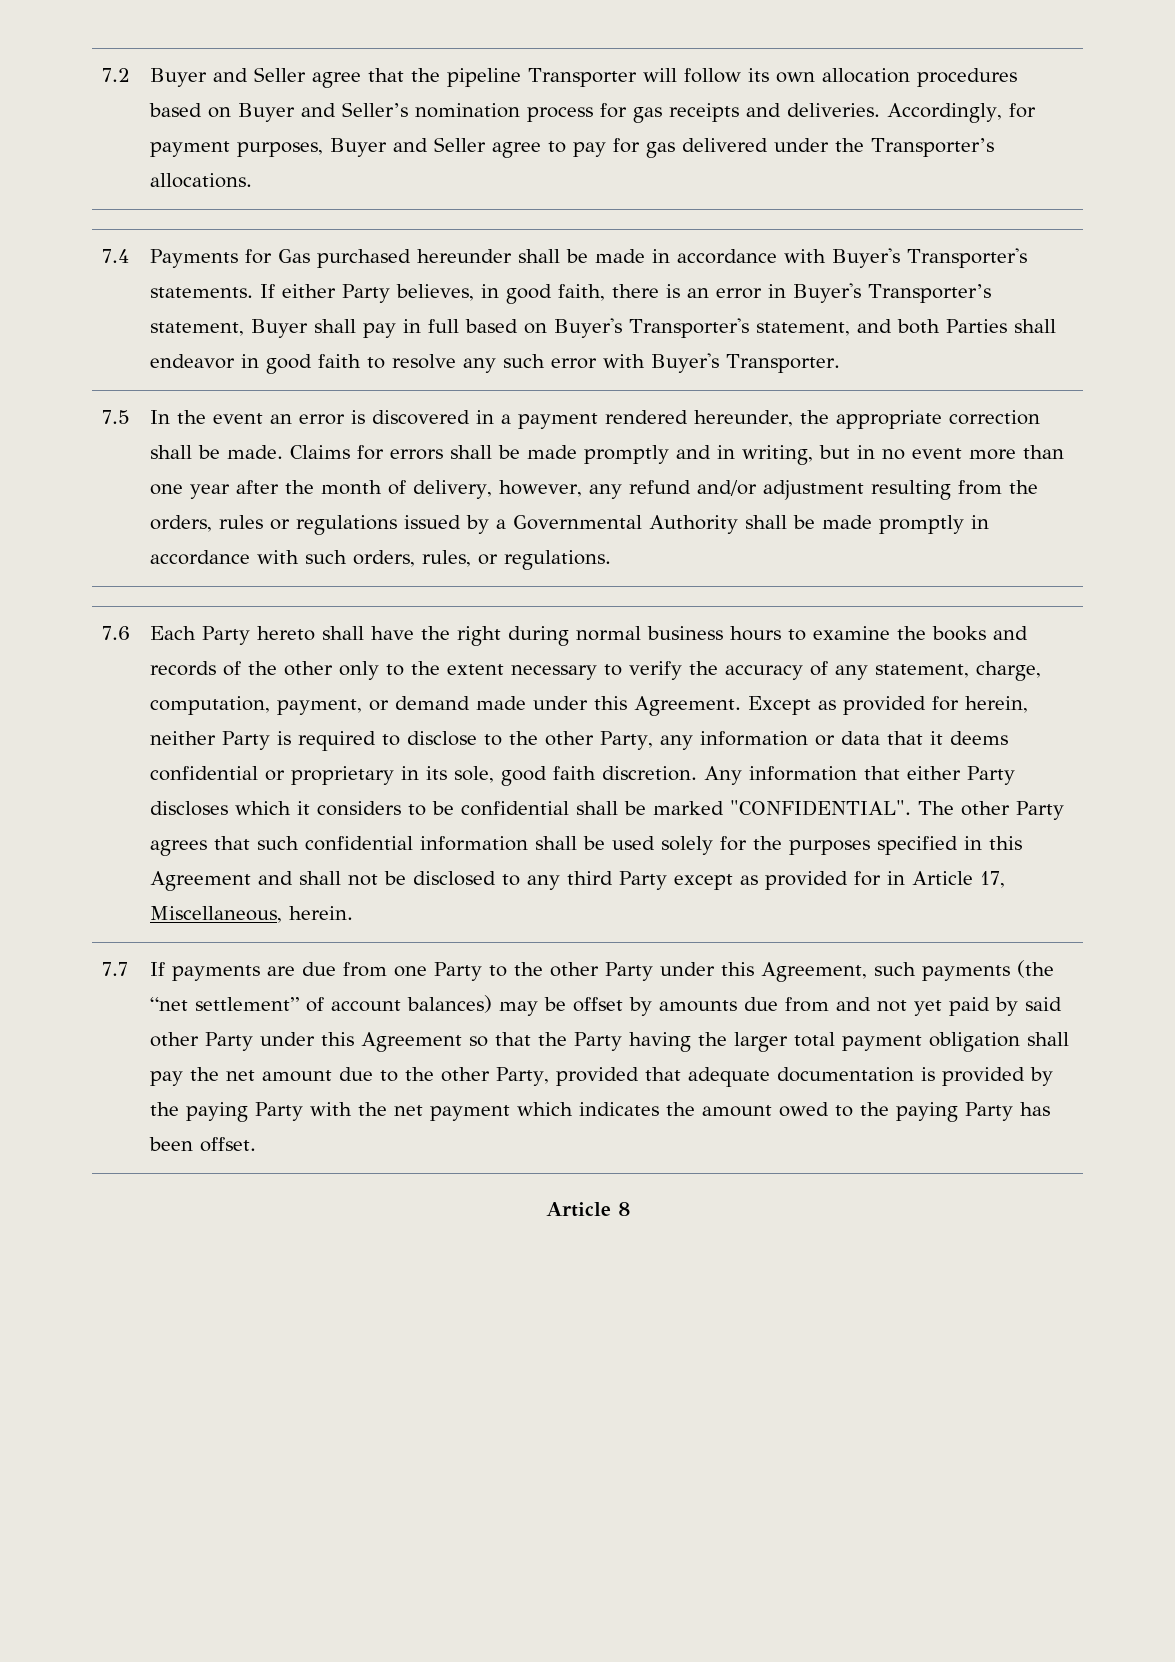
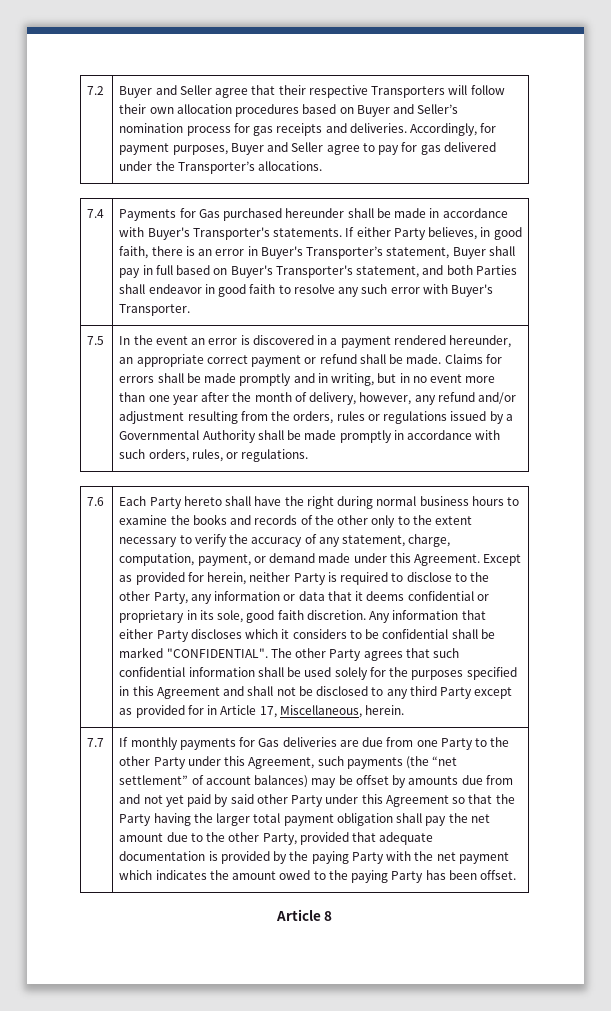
[410,68,637,87] the pipeline Transporter -> [278,85,446,98] their respective Transporters
[747,68,769,82] its -> [119,104,147,114] their
[799,410,1040,429] the appropriate correction -> [119,354,357,367] an appropriate correct payment or refund
[171,965,260,981] payments -> [130,737,337,750] monthly payments for Gas deliveries

